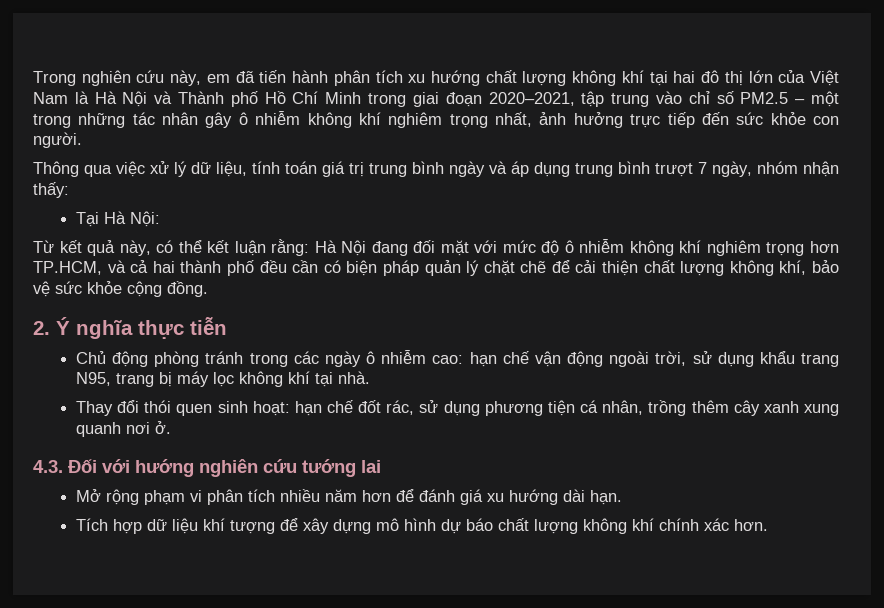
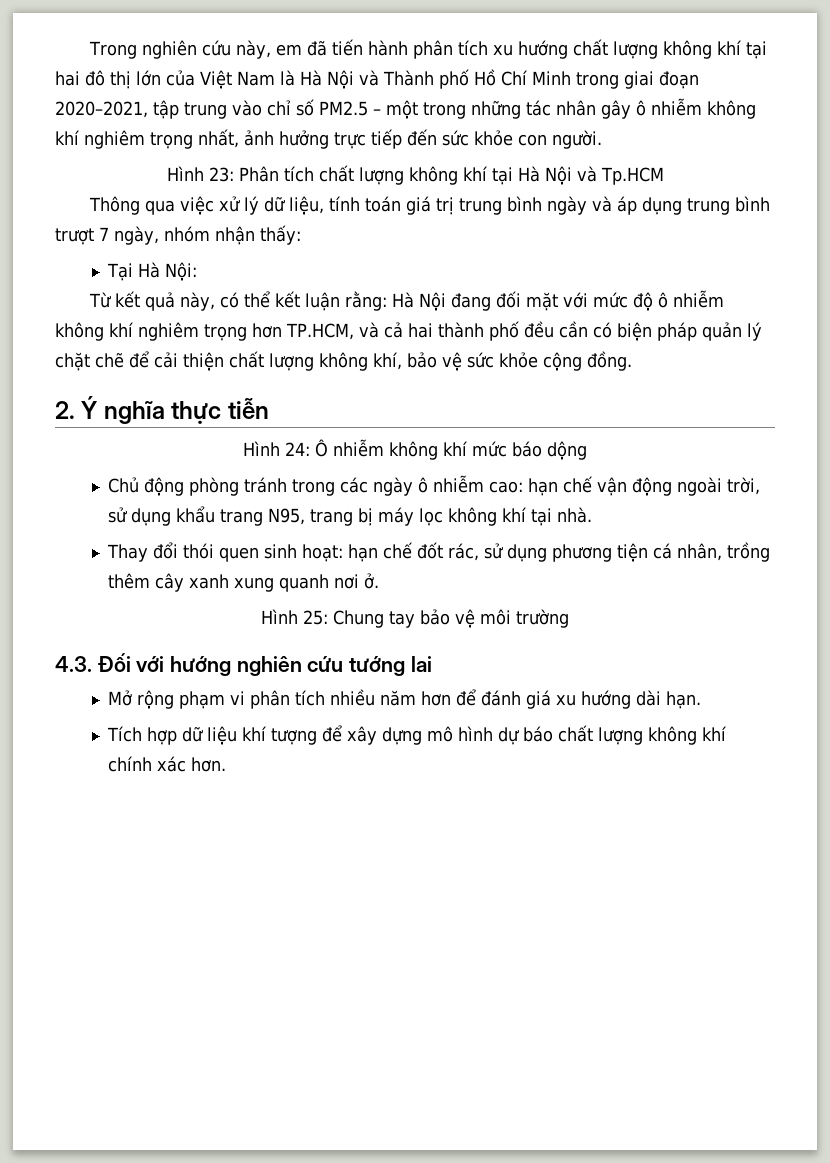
(82, 140) none -> [166,165,664,185] // Hình 23: Phân tích chất lượng không khí tại Hà Nội và Tp.HCM
(227, 326) none -> [243,439,587,460] // Hình 24: Ô nhiễm không khí mức báo dộng
(171, 427) none -> [261,609,569,628] // Hình 25: Chung tay bảo vệ môi trường

